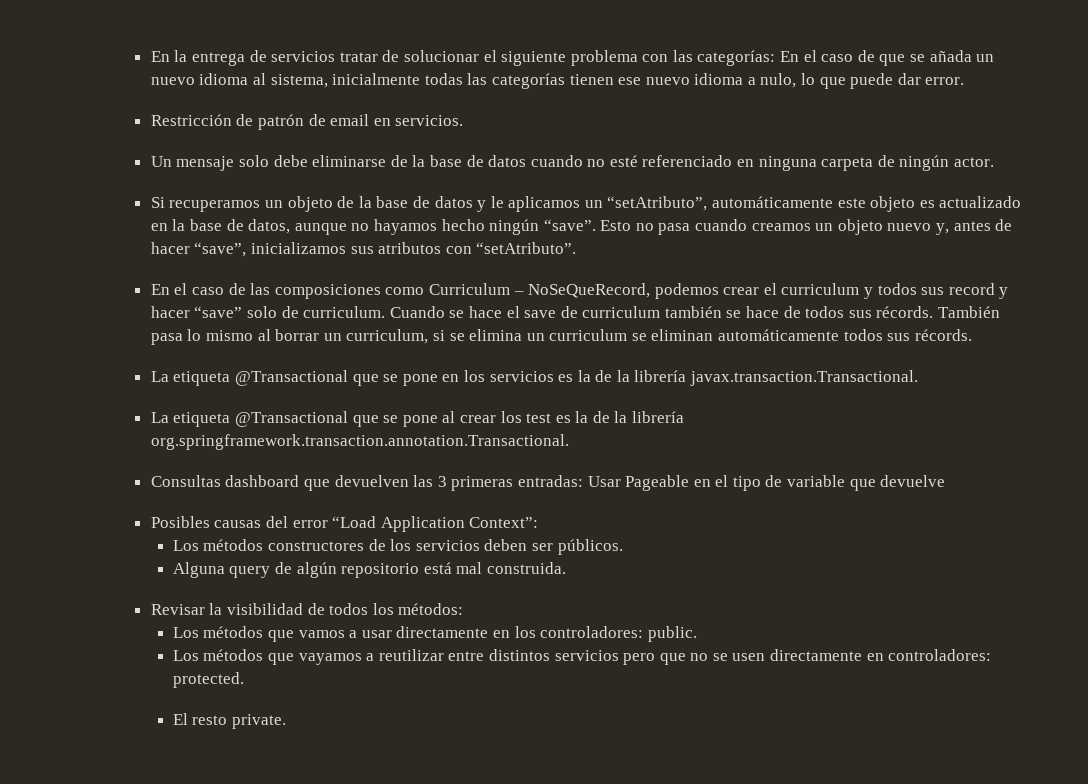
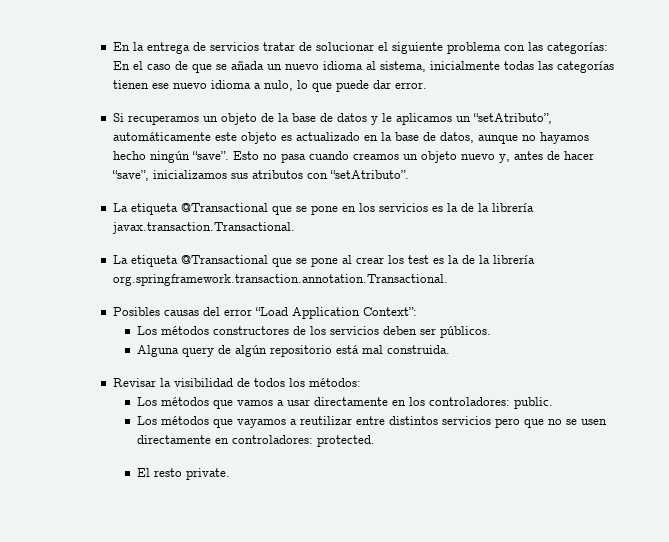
[150,114,464,130] [150,155,994,171] // Restricción de patrón de email en servicios. // Un mensaje solo debe eliminarse de la base de datos cuando no esté referenciado en ninguna carpeta de ningún actor. -> (427, 85) none
[150,283,1009,299] [150,306,1000,318] [150,329,972,345] // En el caso de las composiciones como Curriculum – NoSeQueRecord, podemos crear el curriculum y todos sus record y hacer “save” solo de curriculum. Cuando se hace el save de curriculum también se hace de todos sus récords. También pasa lo mismo al borrar un curriculum, si se elimina un curriculum se eliminan automáticamente todos sus récords. -> (409, 174) none
[150,475,946,491] // Consultas dashboard que devuelven las 3 primeras entradas: Usar Pageable en el tipo de variable que devuelve -> (448, 280) none

